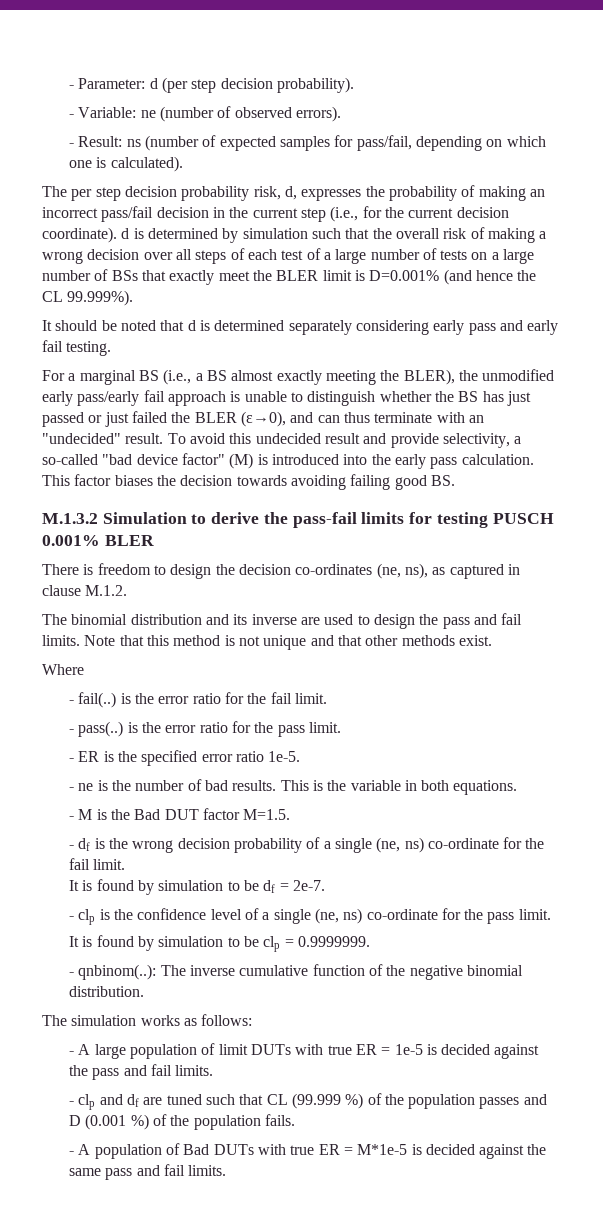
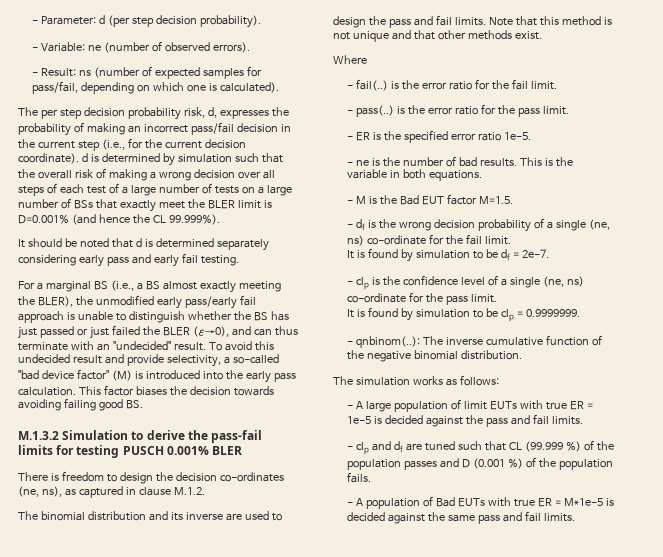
[164,809,199,820] DUT -> [421,196,444,205] EUT
[250,1044,291,1055] DUTs -> [489,401,517,410] EUTs
[213,1144,254,1155] DUTs -> [457,498,485,507] EUTs

